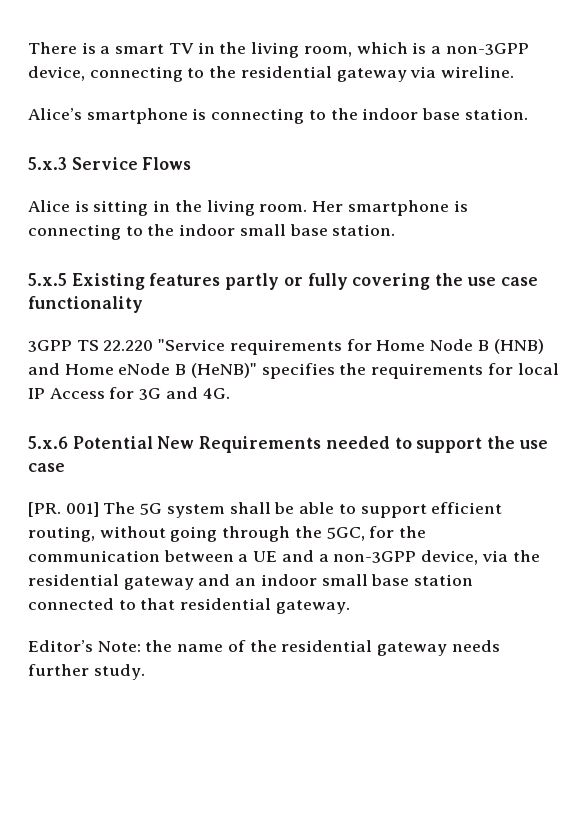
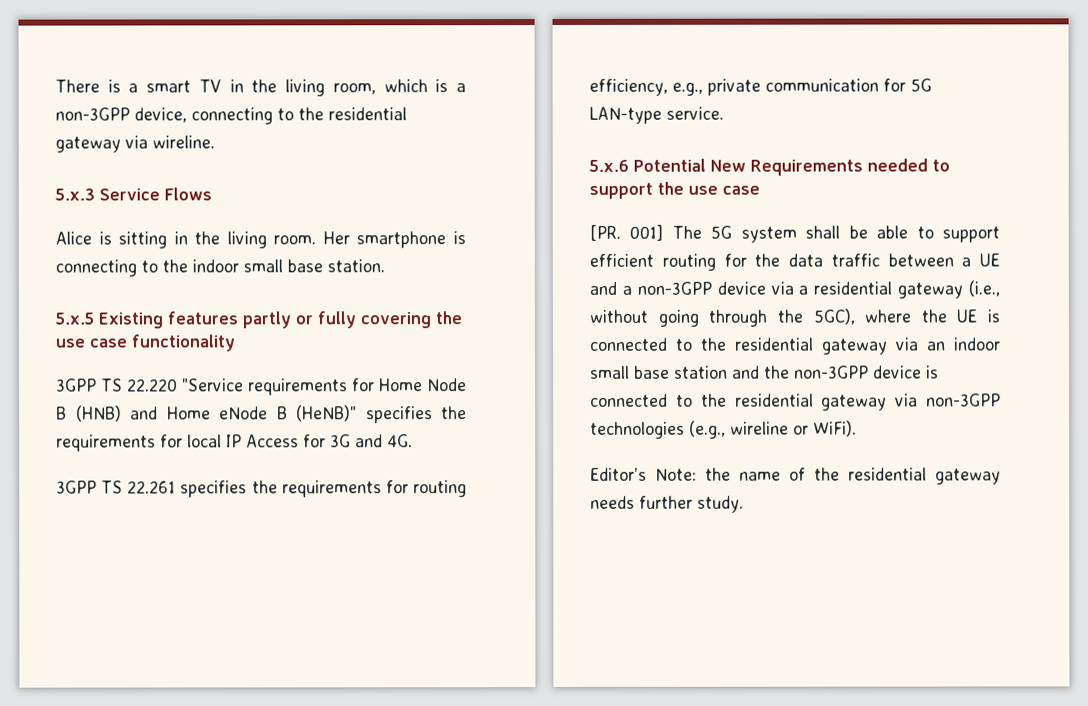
[28,108,528,124] // Alice’s smartphone is connecting to the indoor base station. -> (215, 142) none
(230, 393) none -> [56,480,467,498] [589,78,932,96] [589,106,724,124] // 3GPP TS 22.261 specifies the requirements for routing efficiency, e.g., private communication for 5G LAN-type service.
[28,526,427,542] [28,550,160,562] routing, without going through the 5GC, for the communication -> [661,253,880,271] routing for the data traffic
[421,550,540,565] [28,574,231,590] device, via the residential gateway and -> [716,280,1000,299] [589,308,1000,327] [589,337,918,355] device via a residential gateway (i.e., without going through the 5GC), where the UE is connected to the residential gateway via
[28,598,350,614] connected to that residential gateway. -> [732,365,939,379] [590,393,1001,411] [590,420,857,439] and the non-3GPP device is connected to the residential gateway via non-3GPP technologies (e.g., wireline or WiFi).

